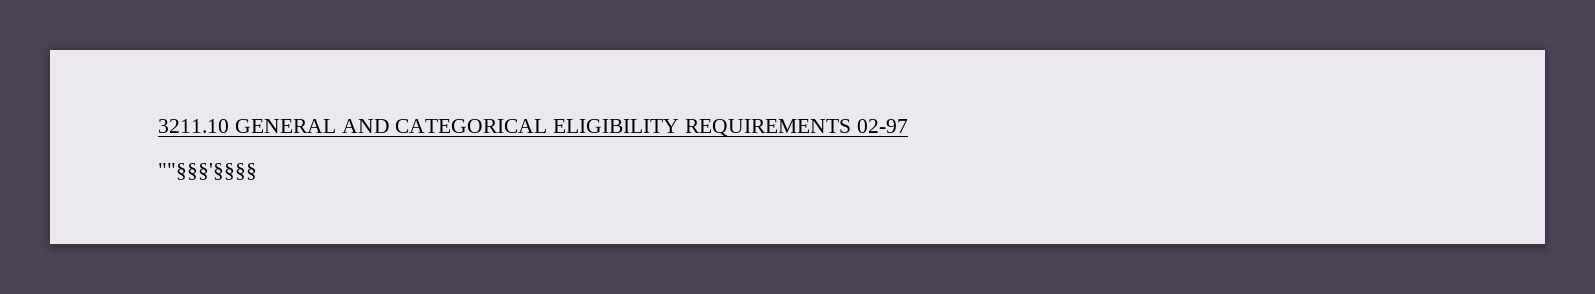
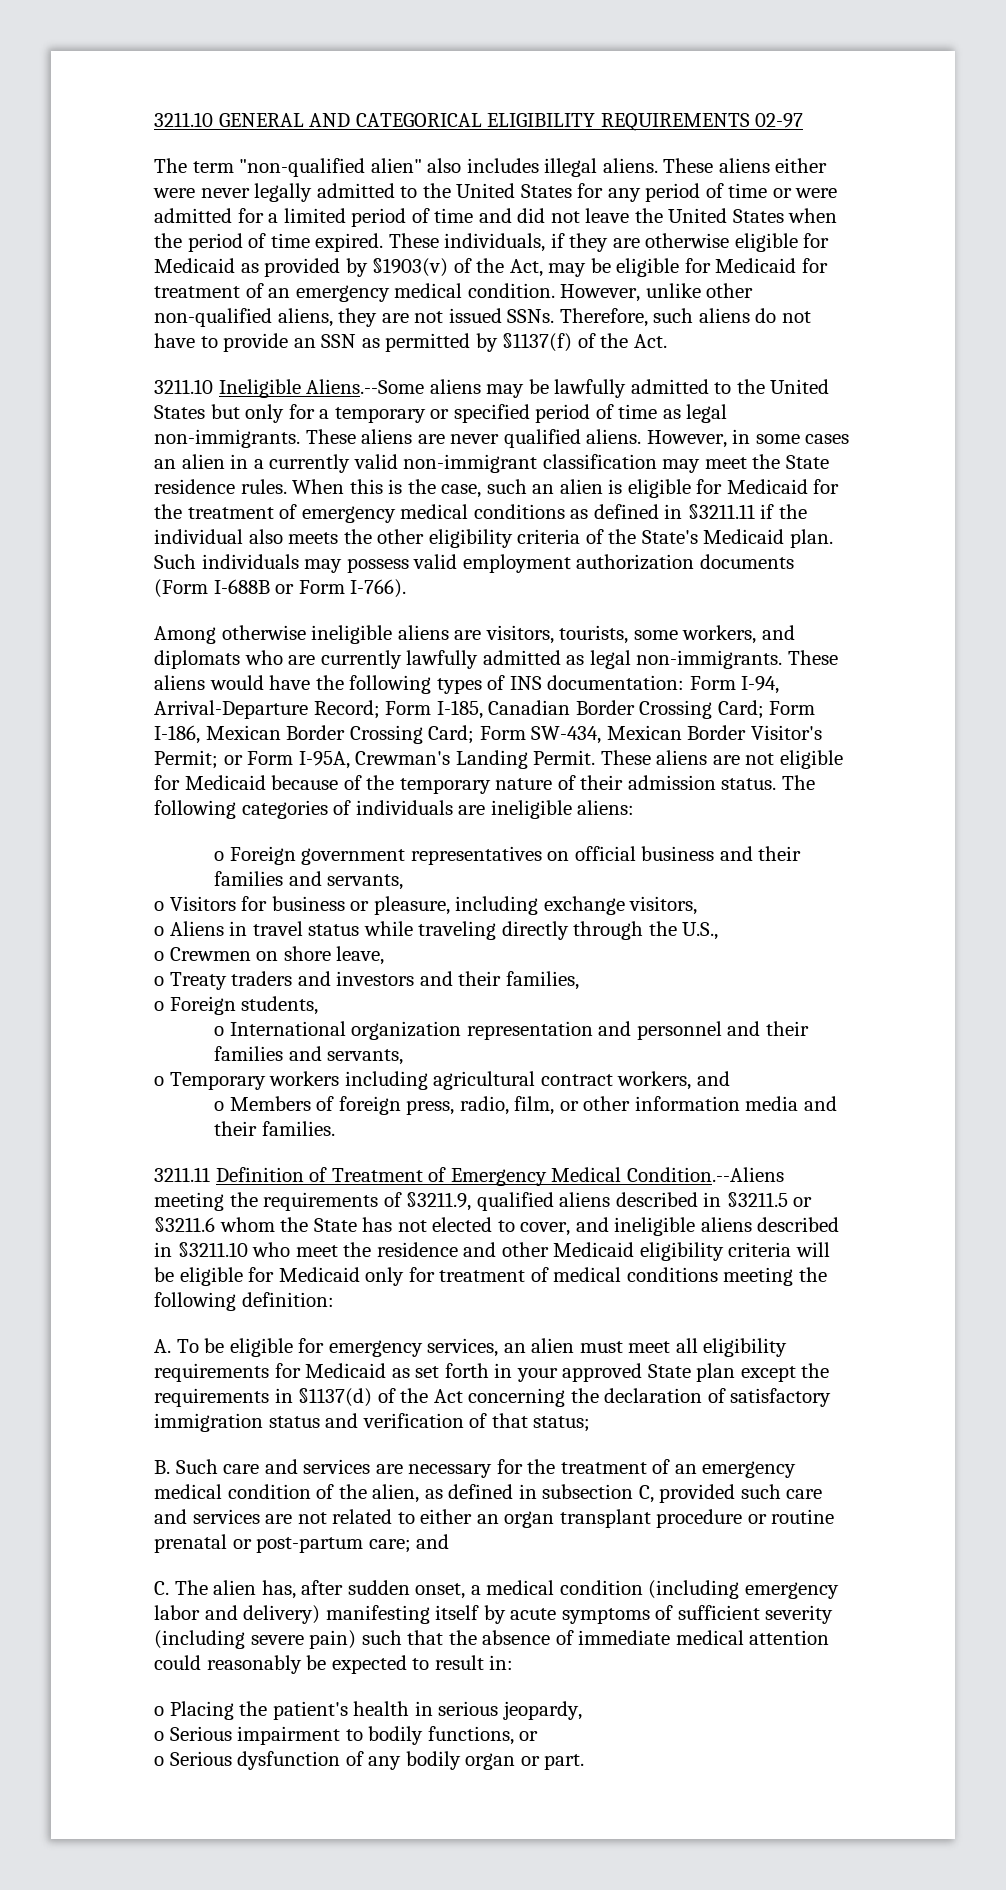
[158,163,257,180] ""§§§'§§§§ -> [154,158,828,177] [153,183,838,202] [154,208,838,227] [154,233,830,252] [154,258,828,277] [154,283,754,302] [154,308,811,327] [154,333,667,352] [154,379,830,398] [154,404,728,423] [154,429,850,448] [154,454,829,473] [154,479,840,498] [154,504,807,523] [154,529,833,548] [154,554,794,573] [154,579,407,598] [154,625,795,644] [154,650,838,669] [154,675,780,694] [154,700,816,719] [154,725,822,744] [154,750,843,769] [154,775,815,794] [154,800,635,819] [214,846,802,865] [214,871,404,890] [154,896,698,915] [154,921,719,940] [154,946,385,965] [154,971,579,990] [154,996,319,1015] [214,1021,809,1040] [214,1046,404,1065] [154,1071,730,1090] [214,1096,838,1115] [214,1121,335,1136] [154,1167,784,1186] [154,1192,813,1211] [154,1217,840,1236] [154,1242,830,1261] [154,1267,827,1286] [154,1292,334,1311] [154,1338,788,1357] [154,1363,830,1382] [154,1388,832,1407] [154,1413,591,1432] [154,1459,797,1478] [154,1484,823,1503] [154,1509,835,1528] [154,1534,450,1553] [154,1580,839,1599] [154,1605,834,1624] [154,1630,830,1649] [154,1655,514,1674] [154,1701,582,1720] [154,1726,539,1745] [154,1751,585,1770] The term "non-qualified alien" also includes illegal aliens. These aliens either were never legally admitted to the United States for any period of time or were admitted for a limited period of time and did not leave the United States when the period of time expired. These individuals, if they are otherwise eligible for Medicaid as provided by §1903(v) of the Act, may be eligible for Medicaid for treatment of an emergency medical condition. However, unlike other non-qualified aliens, they are not issued SSNs. Therefore, such aliens do not have to provide an SSN as permitted by §1137(f) of the Act. // 3211.10 Ineligible Aliens.--Some aliens may be lawfully admitted to the United States but only for a temporary or specified period of time as legal non-immigrants. These aliens are never qualified aliens. However, in some cases an alien in a currently valid non-immigrant classification may meet the State residence rules. When this is the case, such an alien is eligible for Medicaid for the treatment of emergency medical conditions as defined in §3211.11 if the individual also meets the other eligibility criteria of the State's Medicaid plan. Such individuals may possess valid employment authorization documents (Form I-688B or Form I-766). // Among otherwise ineligible aliens are visitors, tourists, some workers, and diplomats who are currently lawfully admitted as legal non-immigrants. These aliens would have the following types of INS documentation: Form I-94, Arrival-Departure Record; Form I-185, Canadian Border Crossing Card; Form I-186, Mexican Border Crossing Card; Form SW-434, Mexican Border Visitor's Permit; or Form I-95A, Crewman's Landing Permit. These aliens are not eligible for Medicaid because of the temporary nature of their admission status. The following categories of individuals are ineligible aliens: // o Foreign government representatives on official business and their families and servants, // o Visitors for business or pleasure, including exchange visitors, // o Aliens in travel status while traveling directly through the U.S., // o Crewmen on shore leave, // o Treaty traders and investors and their families, // o Foreign students, // o International organization representation and personnel and their families and servants, // o Temporary workers including agricultural contract workers, and // o Members of foreign press, radio, film, or other information media and their families. // 3211.11 Definition of Treatment of Emergency Medical Condition.--Aliens meeting the requirements of §3211.9, qualified aliens described in §3211.5 or §3211.6 whom the State has not elected to cover, and ineligible aliens described in §3211.10 who meet the residence and other Medicaid eligibility criteria will be eligible for Medicaid only for treatment of medical conditions meeting the following definition: // A. To be eligible for emergency services, an alien must meet all eligibility requirements for Medicaid as set forth in your approved State plan except the requirements in §1137(d) of the Act concerning the declaration of satisfactory immigration status and verification of that status; // B. Such care and services are necessary for the treatment of an emergency medical condition of the alien, as defined in subsection C, provided such care and services are not related to either an organ transplant procedure or routine prenatal or post-partum care; and // C. The alien has, after sudden onset, a medical condition (including emergency labor and delivery) manifesting itself by acute symptoms of sufficient severity (including severe pain) such that the absence of immediate medical attention could reasonably be expected to result in: // o Placing the patient's health in serious jeopardy, // o Serious impairment to bodily functions, or // o Serious dysfunction of any bodily organ or part.

